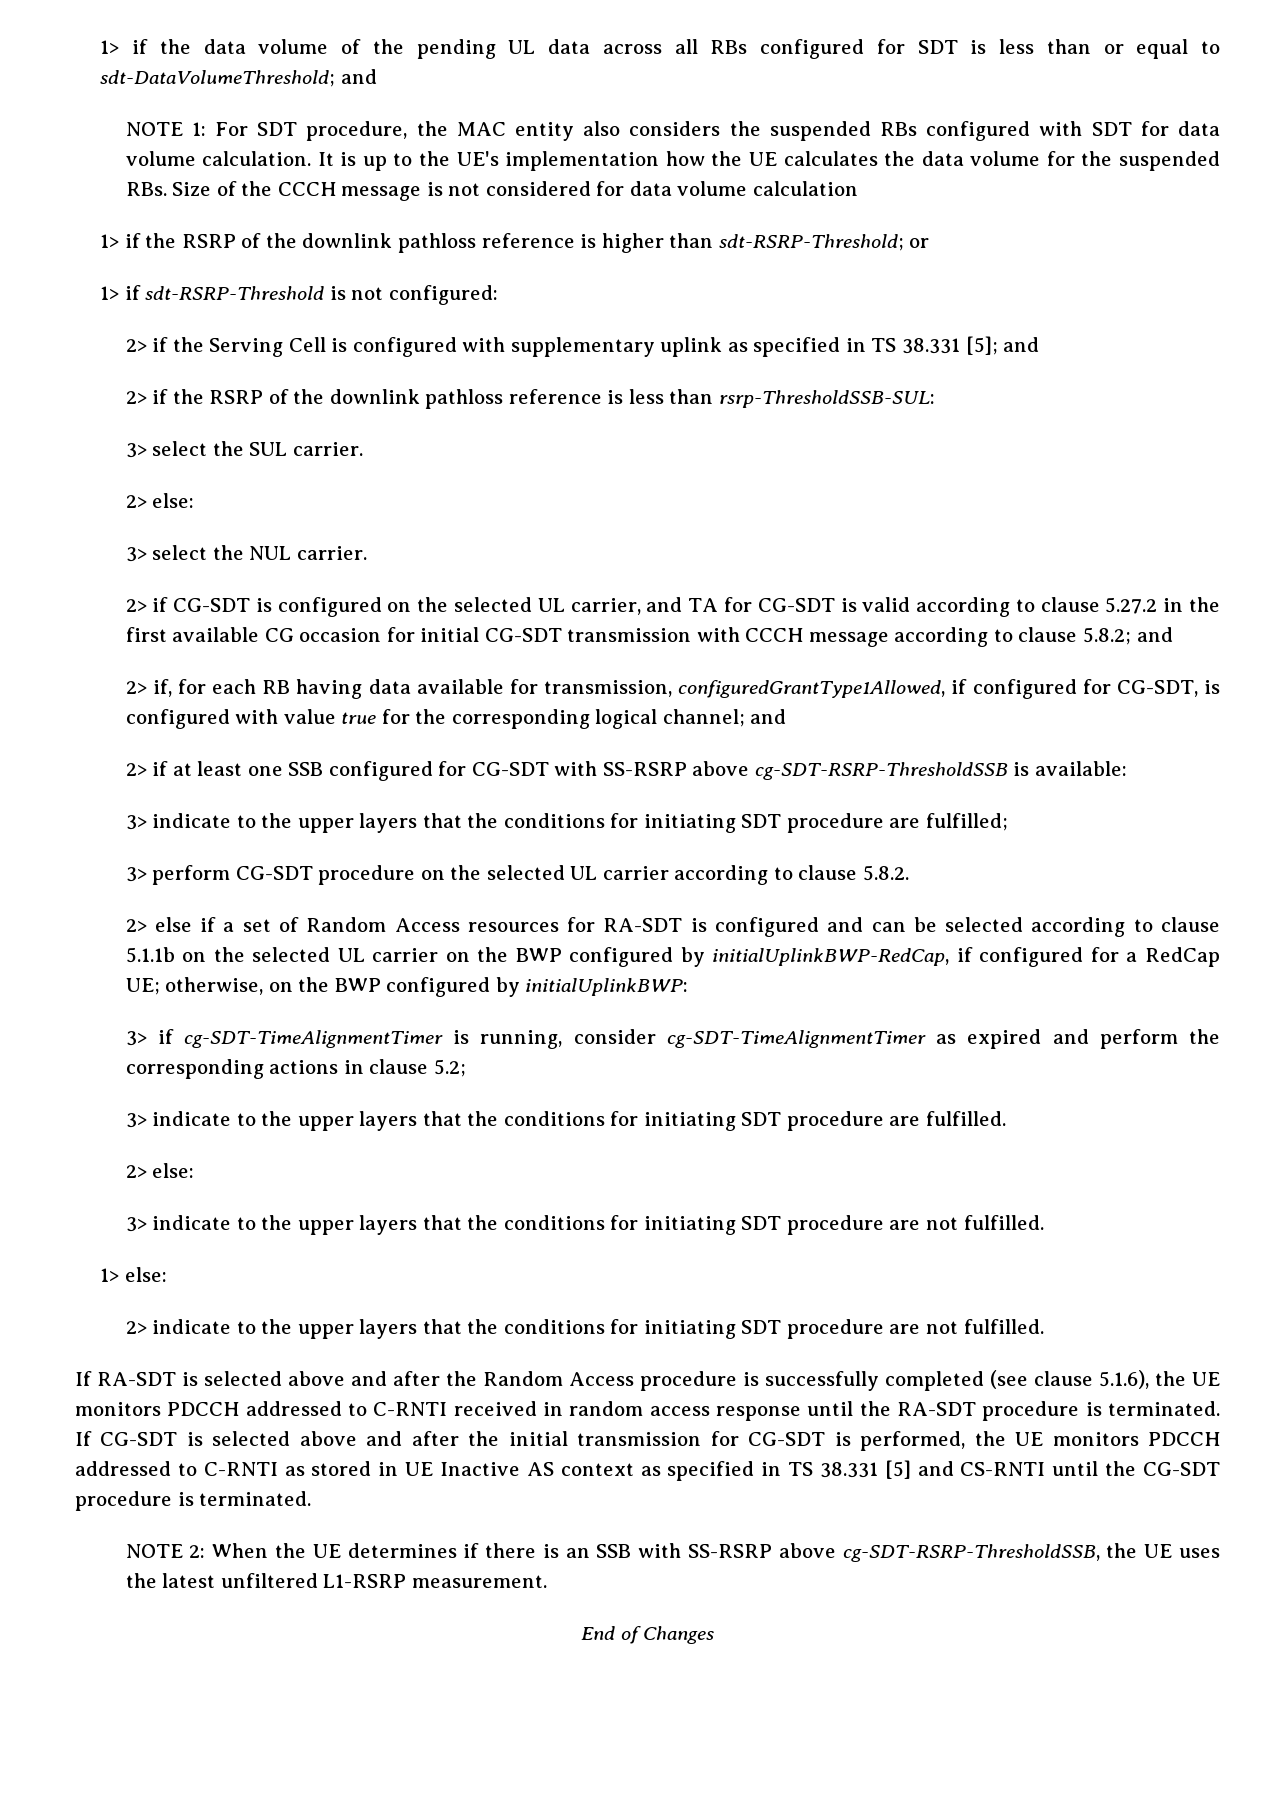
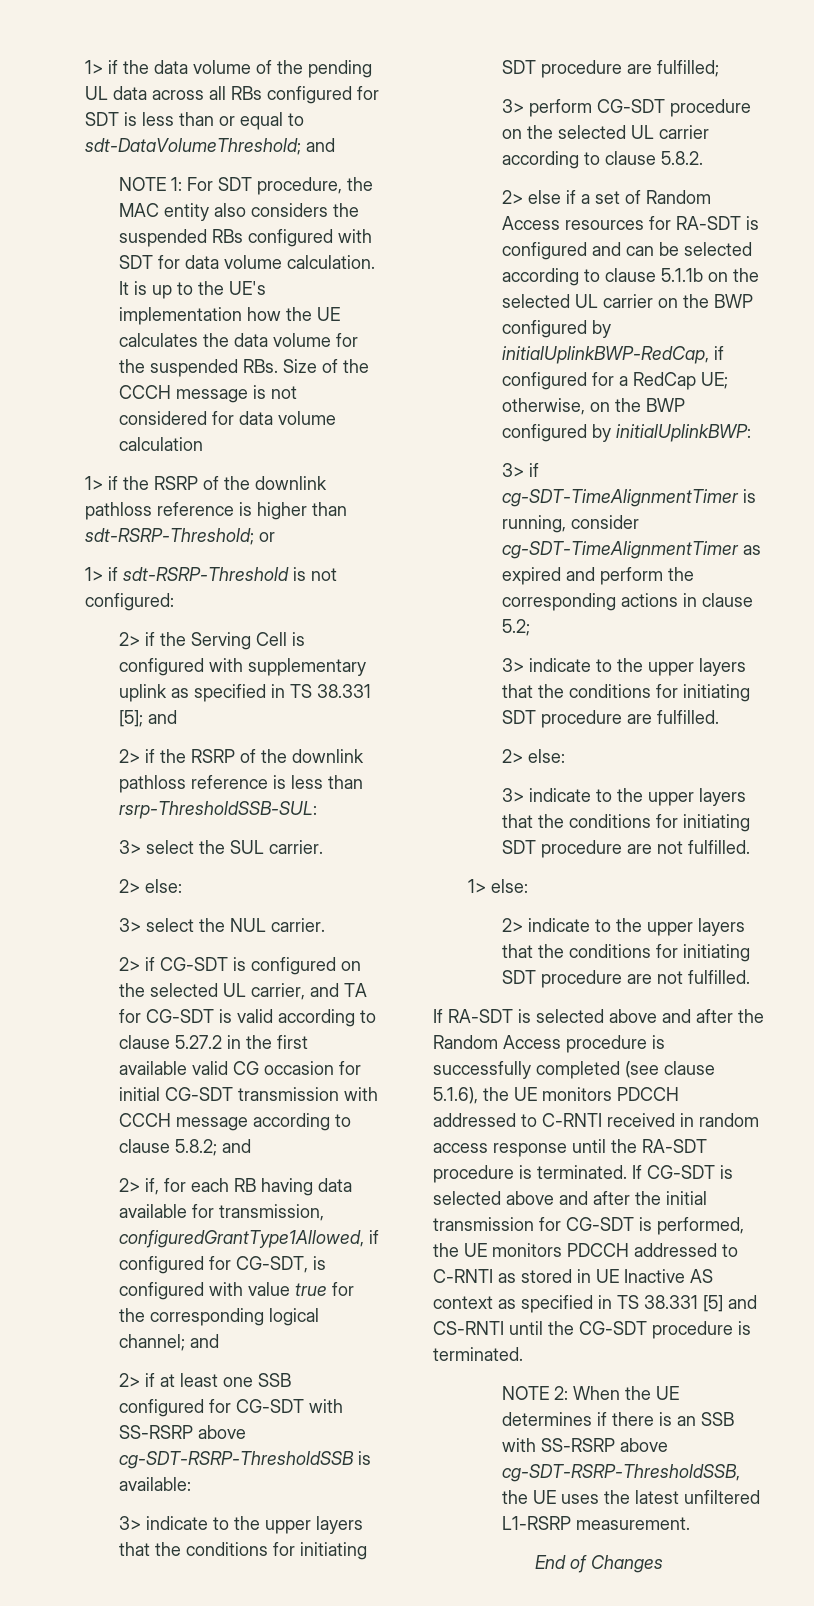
(260, 634) none -> [192,1061,229,1075] valid

